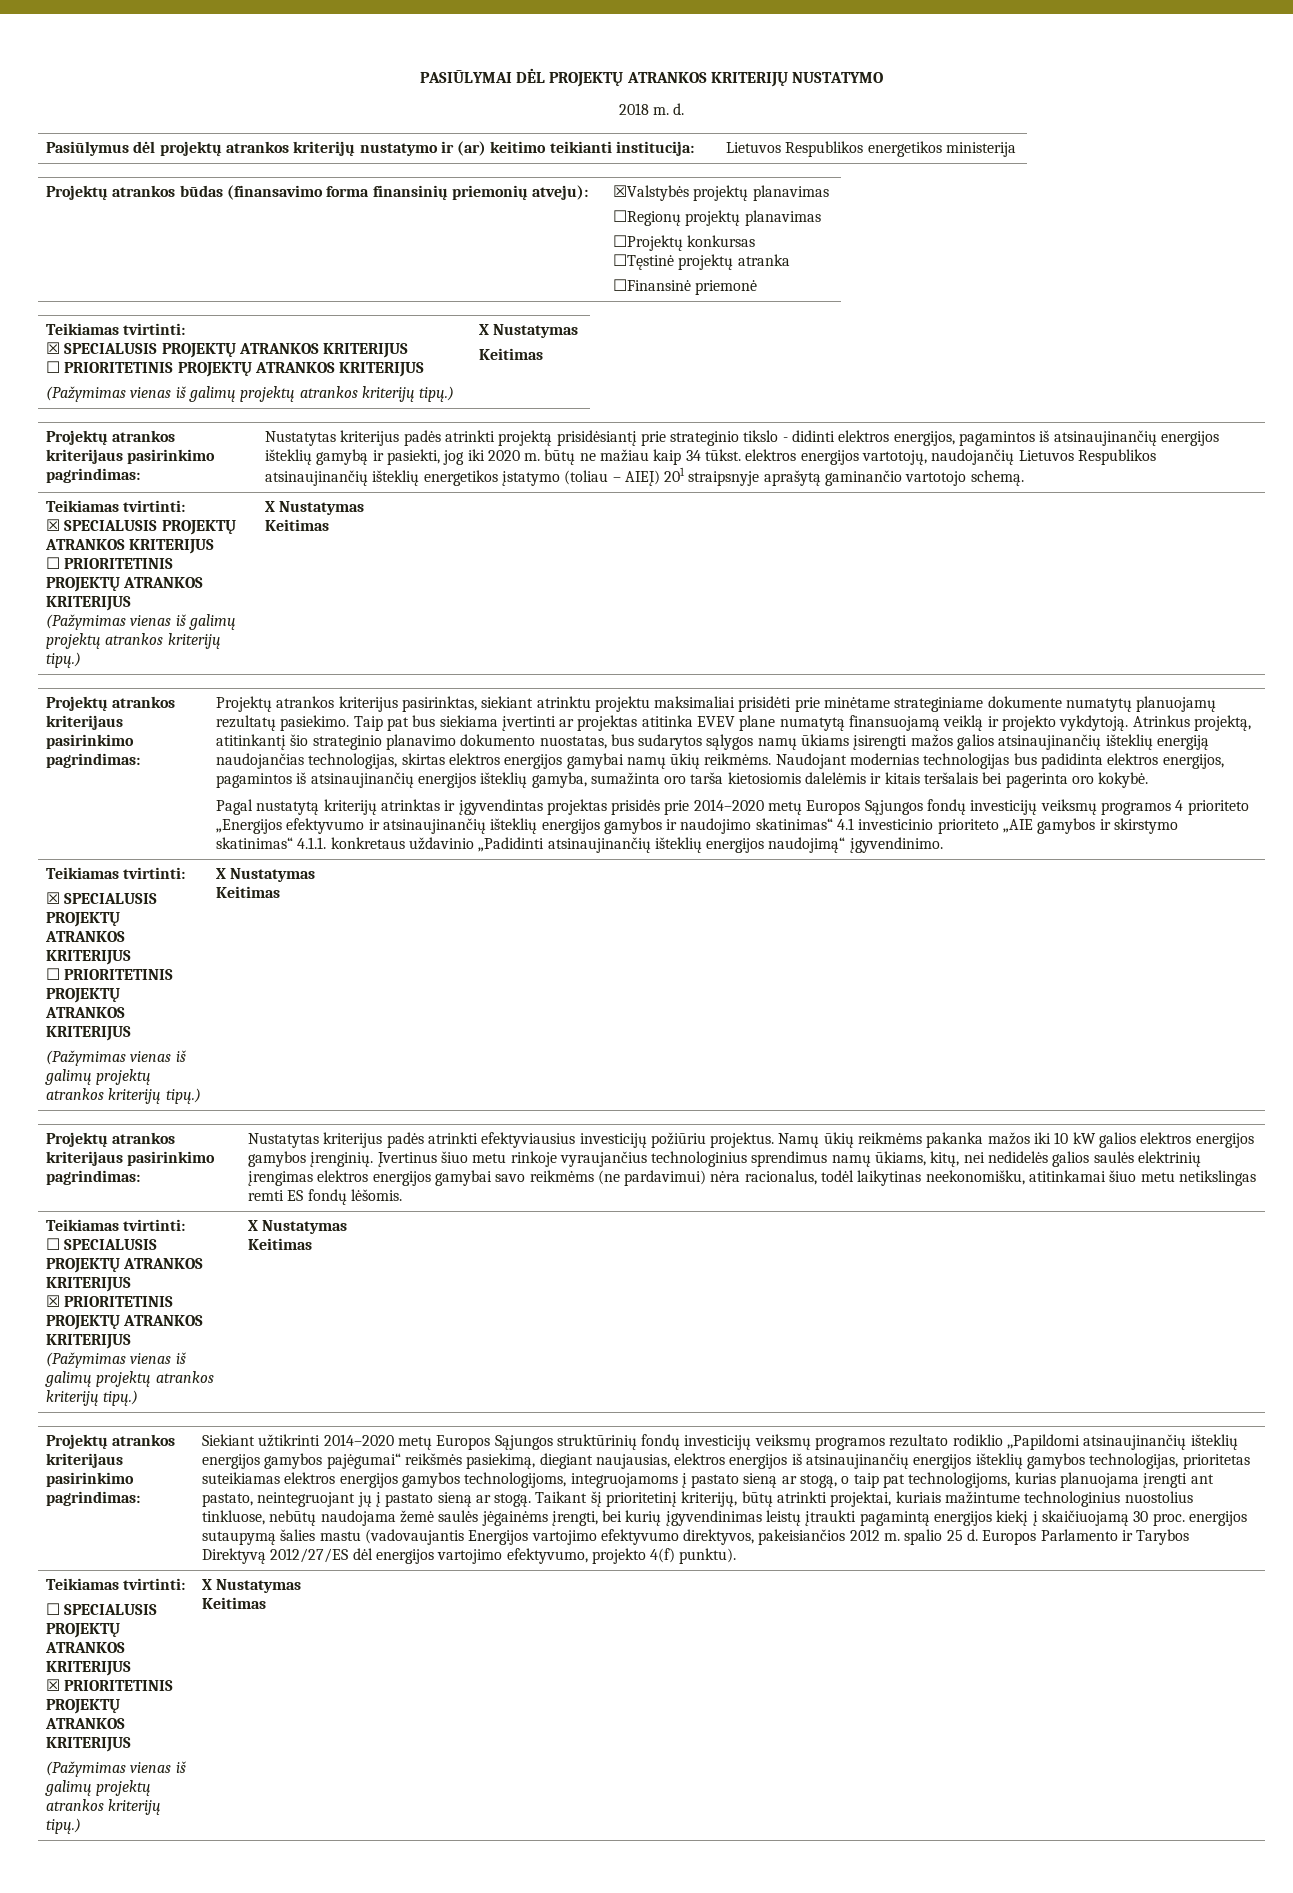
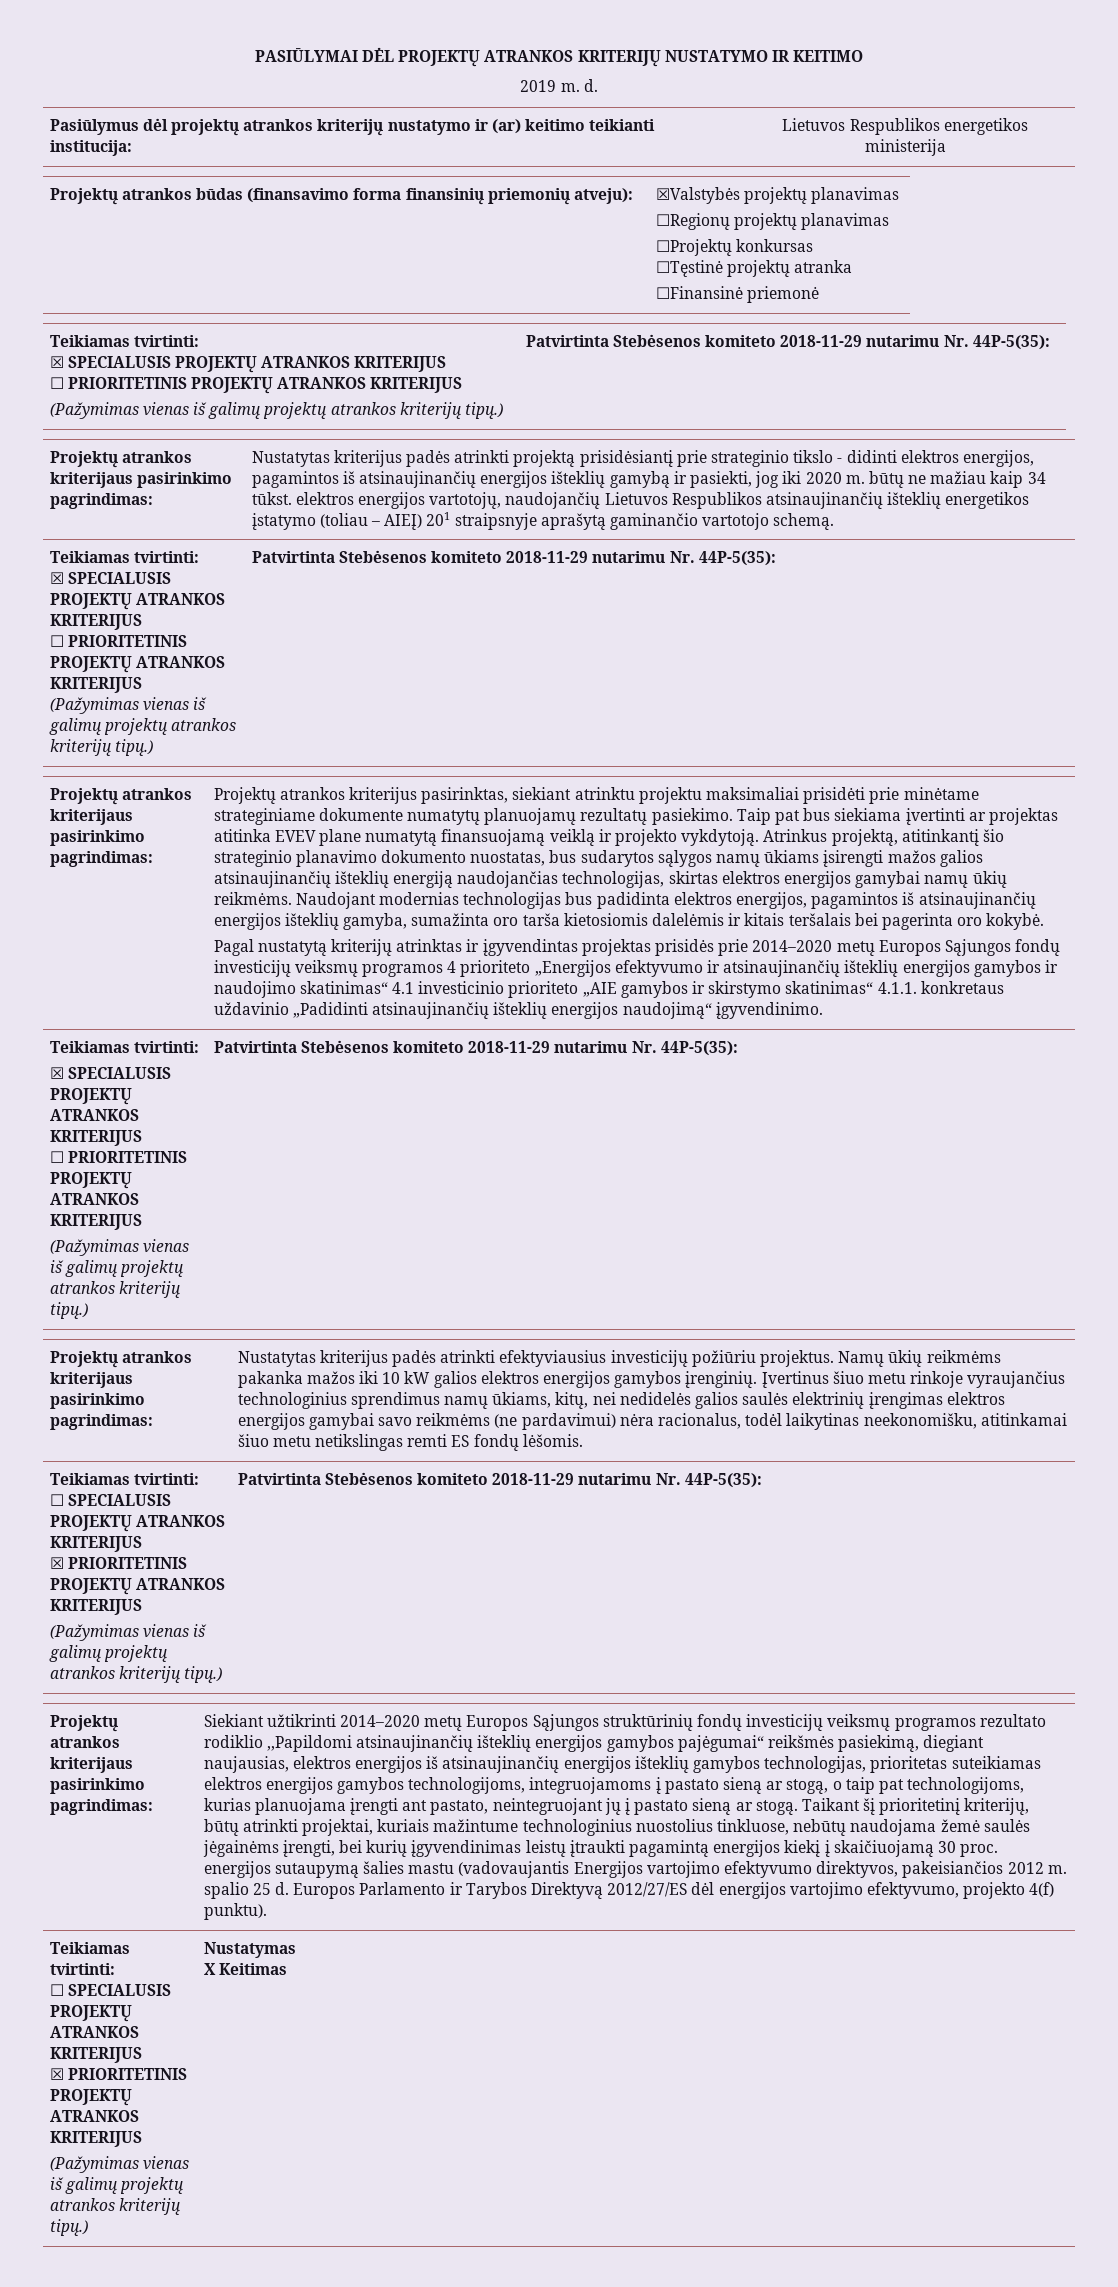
[618,103,649,115] // 2018 -> [771,50,864,62] [520,80,557,92] IR KEITIMO // 2019
[478,324,579,338] [478,348,543,360] X Nustatymas // Keitimas -> [525,334,1050,350] Patvirtinta Stebėsenos komiteto 2018-11-29 nutarimu Nr. 44P-5(35):
[264,501,365,515] [264,519,329,531] X Nustatymas // Keitimas -> [251,550,776,566] Patvirtinta Stebėsenos komiteto 2018-11-29 nutarimu Nr. 44P-5(35):
[215,868,316,882] [215,886,280,898] X Nustatymas // Keitimas -> [213,1040,738,1056] Patvirtinta Stebėsenos komiteto 2018-11-29 nutarimu Nr. 44P-5(35):
[247,1220,348,1234] [247,1238,312,1250] X Nustatymas // Keitimas -> [237,1472,762,1488] Patvirtinta Stebėsenos komiteto 2018-11-29 nutarimu Nr. 44P-5(35):
[201,1579,302,1593] X Nustatymas // -> [203,1942,296,1958] [203,1963,216,1975] Nustatymas // X

